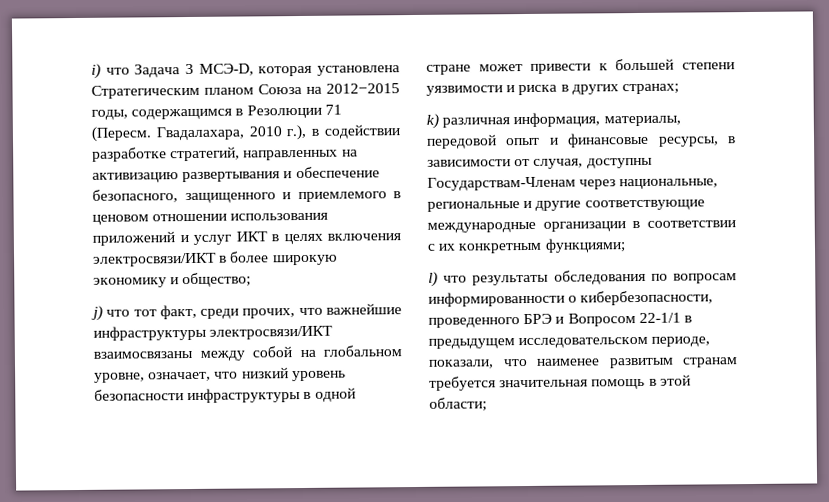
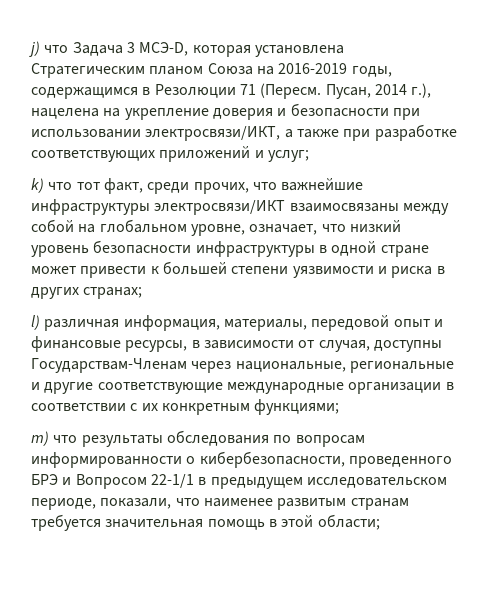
[91,63,101,79] i) -> [29,41,40,57] j)
[326,83,400,94] 2012−2015 -> [278,63,348,74] 2016-2019
[155,124,401,141] [92,146,358,162] [92,166,380,183] [92,189,401,204] [92,212,329,225] [92,231,401,246] [93,251,338,267] [93,272,252,288] [91,305,103,321] Гвадалахара, 2010 г.), в содействии разработке стратегий, направленных на активизацию развертывания и обеспечение безопасного, защищенного и приемлемого в ценовом отношении использования приложений и услуг ИКТ в целях включения электросвязи/ИКТ в более широкую экономику и общество; // j) -> [325,83,432,99] [31,103,420,120] [31,124,457,141] [31,146,309,162] [31,178,44,193] Пусан, 2014 г.), нацелена на укрепление доверия и безопасности при использовании электросвязи/ИКТ, а также при разработке соответствующих приложений и услуг; // k)
[426,113,439,129] k) -> [31,315,40,330] l)
[428,271,438,287] l) -> [31,431,49,446] m)

